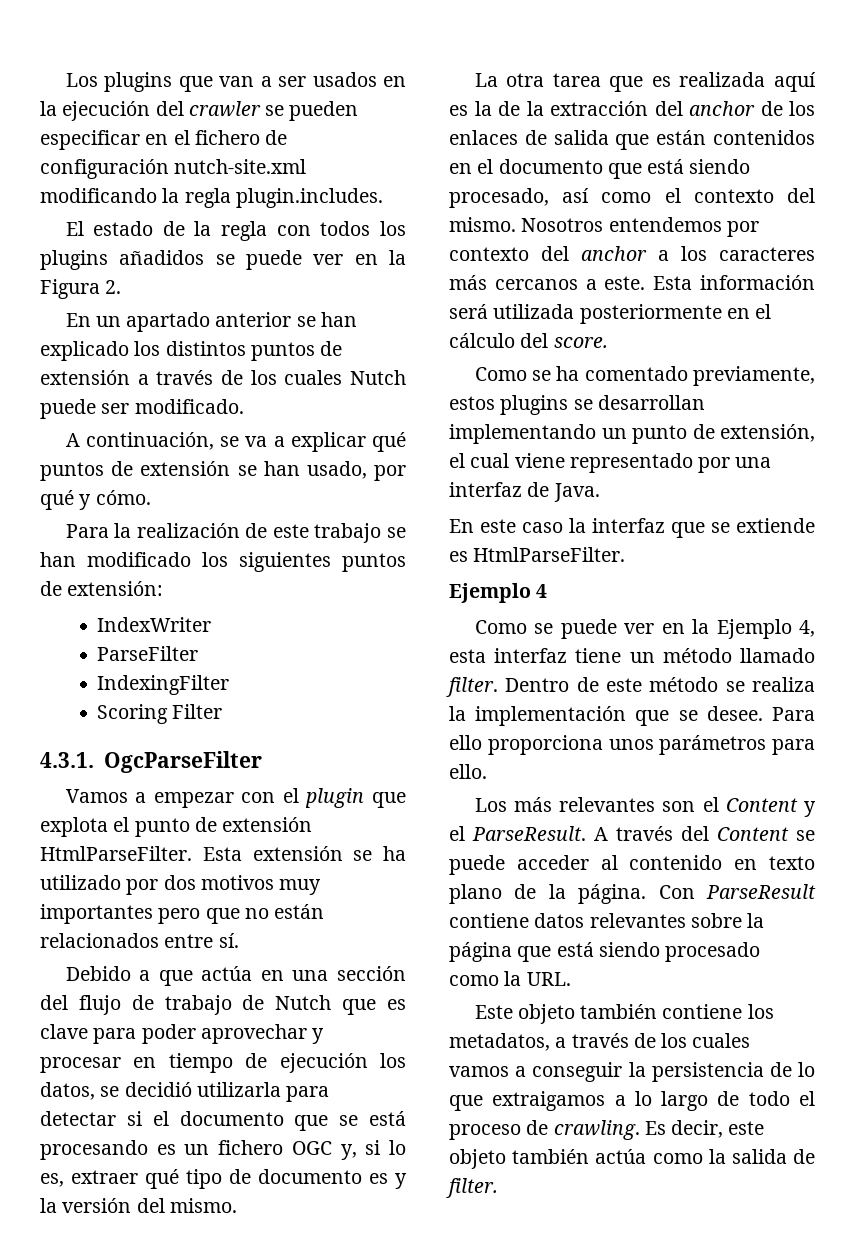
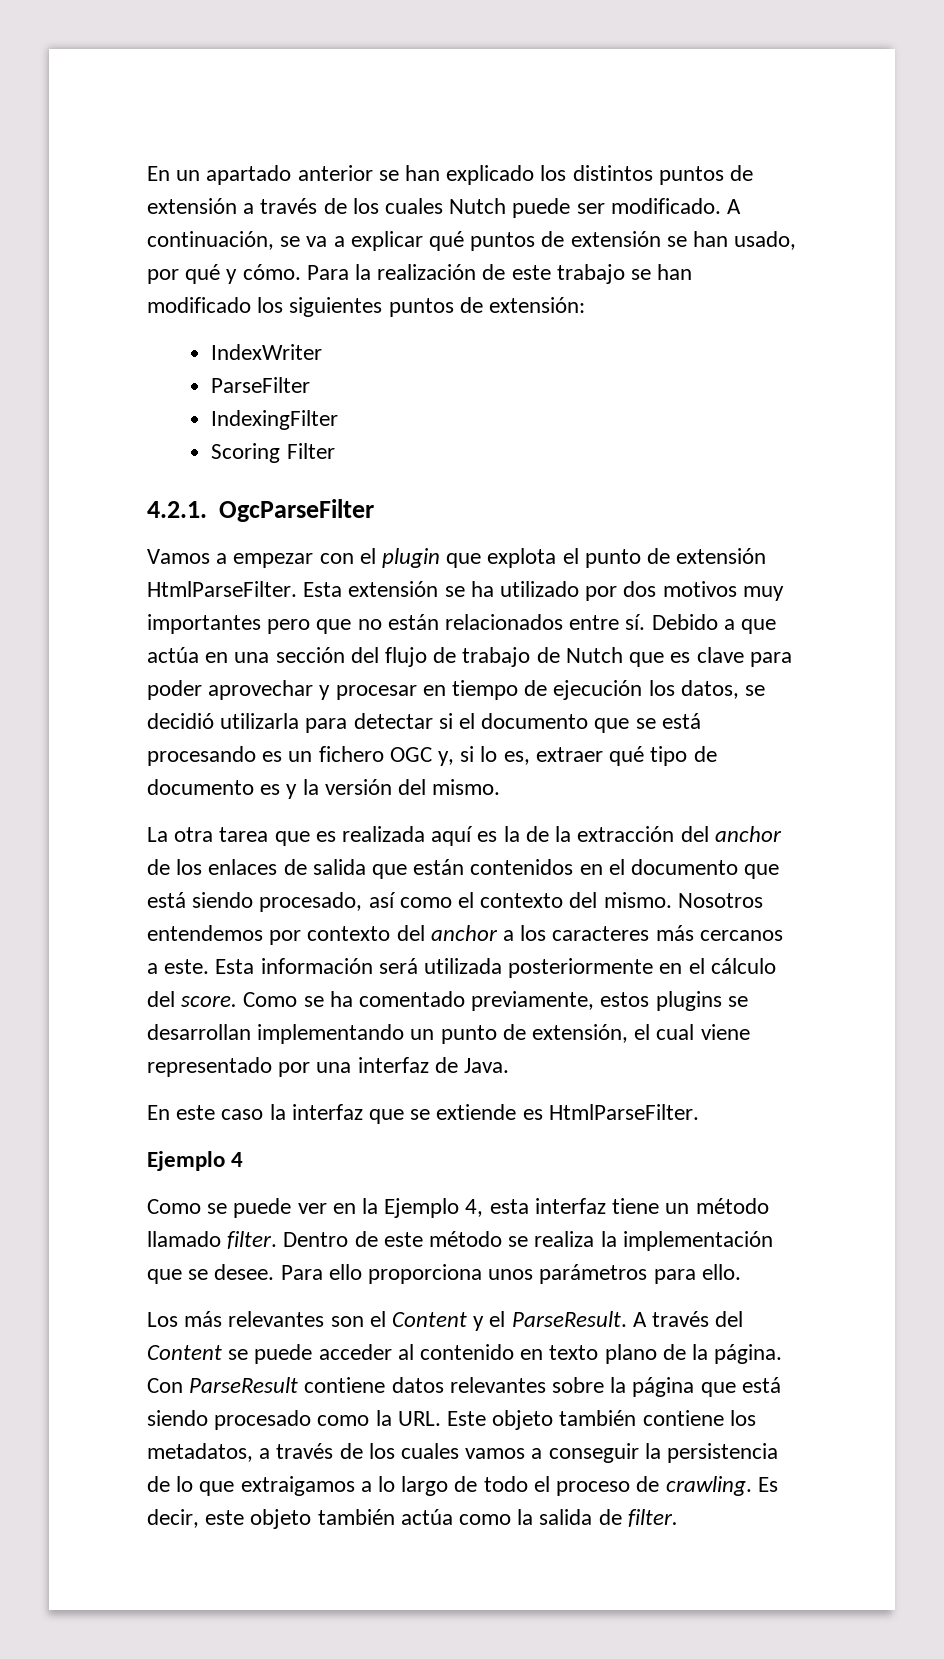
[65,72,406,92] [40,101,359,121] [40,130,288,150] [40,159,307,179] [40,188,383,208] [65,221,406,241] [40,250,406,270] [40,279,122,299] Los plugins que van a ser usados en la ejecución del crawler se pueden especificar en el fichero de configuración nutch-site.xml modificando la regla plugin.includes. // El estado de la regla con todos los plugins añadidos se puede ver en la Figura 2. // -> (147, 173) none
(244, 406) // -> (721, 206) none
(151, 497) // -> (301, 272) none
[40,752,94,768] 4.3.1. -> [147,501,207,518] 4.2.1.
(239, 940) // -> (646, 622) none
(608, 342) // -> (238, 1001) none
(571, 979) // -> (441, 1418) none

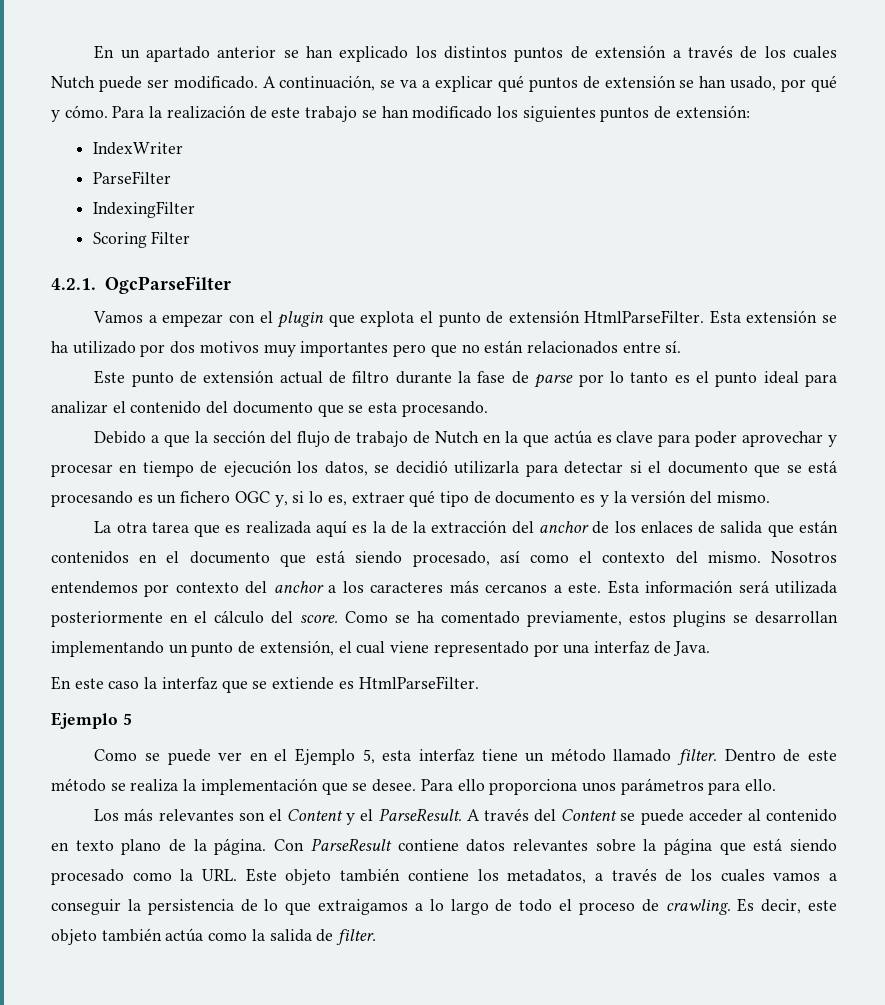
[651,614,777,634] [147,647,270,663] Debido a que actúa en una -> [94,370,837,388] [51,401,488,417] [94,431,208,447] // Este punto de extensión actual de filtro durante la fase de parse por lo tanto es el punto ideal para analizar el contenido del documento que se esta procesando. // Debido a que la
[629,652,665,667] que -> [483,430,592,447] en la que actúa
[231,1152,244,1167] 4 -> [122,713,132,725] 5
[362,1198,484,1218] la Ejemplo 4, -> [274,748,375,765] el Ejemplo 5,

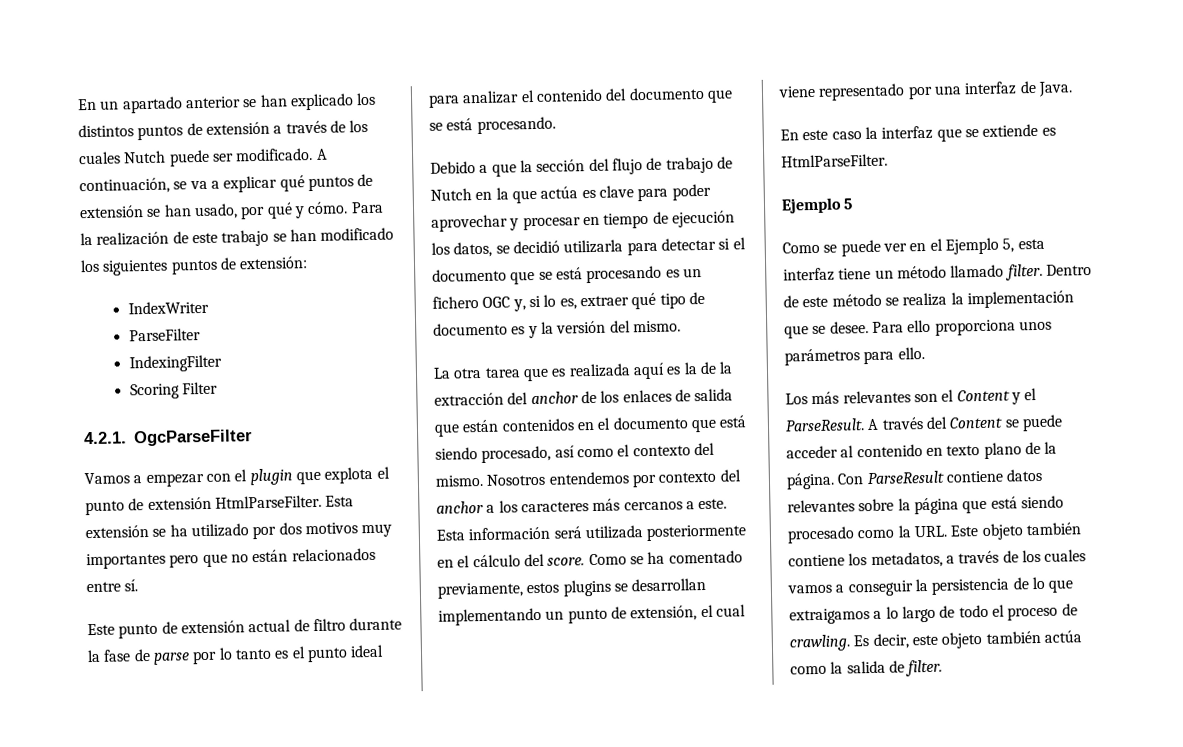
[368,402,398,413] esta -> [446,118,474,131] está

